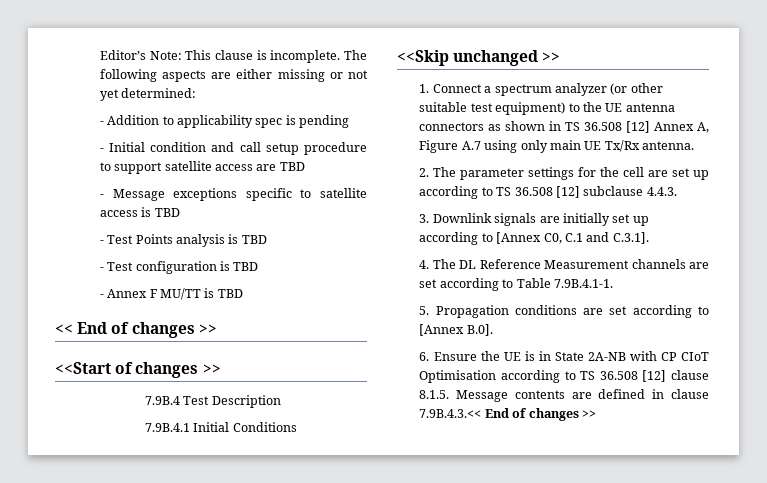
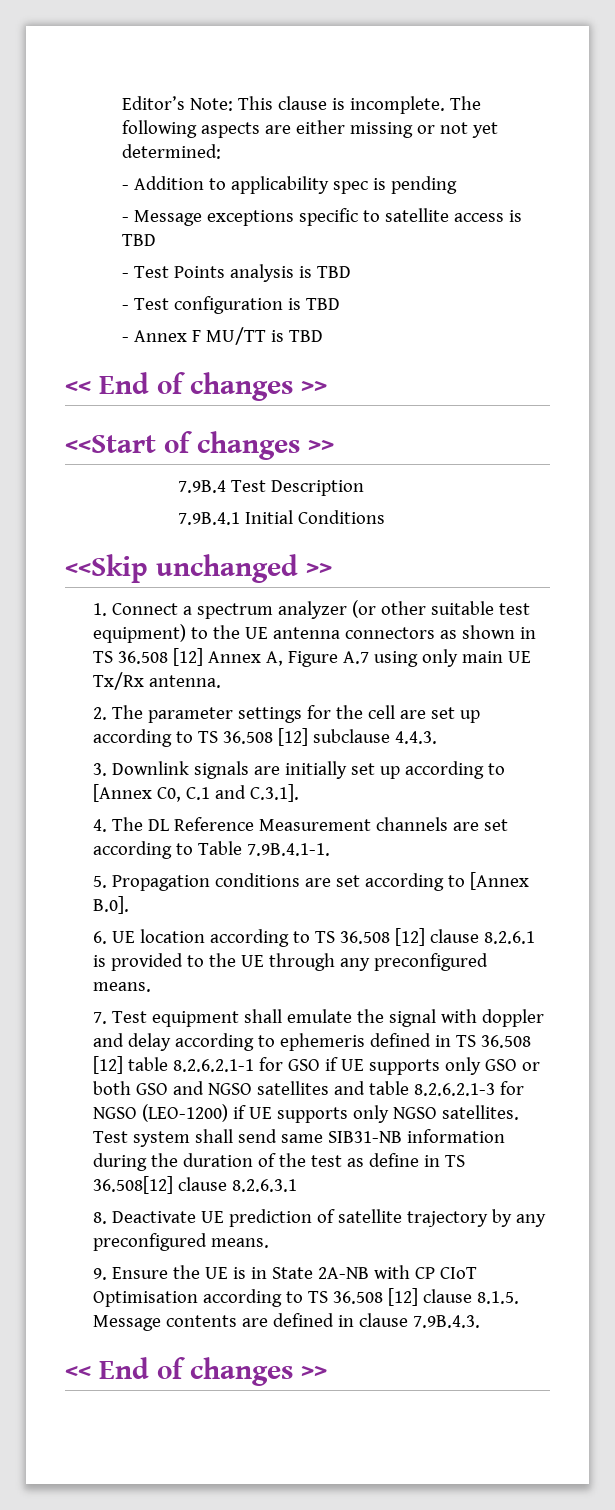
[99,142,367,155] [99,161,305,174] // - Initial condition and call setup procedure to support satellite access are TBD -> (457, 185) none
(430, 356) none -> [112,928,536,947] [93,953,489,971] [93,982,152,992] [93,1009,545,1027] [93,1033,532,1051] [93,1056,541,1075] [93,1081,525,1096] [93,1104,520,1123] [93,1129,506,1147] [93,1153,466,1171] [93,1176,298,1194] [93,1209,547,1227] [93,1233,270,1251] [93,1268,108,1280] UE location according to TS 36.508 [12] clause 8.2.6.1 is provided to the UE through any preconfigured means. // 7. Test equipment shall emulate the signal with doppler and delay according to ephemeris defined in TS 36.508 [12] table 8.2.6.2.1-1 for GSO if UE supports only GSO or both GSO and NGSO satellites and table 8.2.6.2.1-3 for NGSO (LEO-1200) if UE supports only NGSO satellites. Test system shall send same SIB31-NB information during the duration of the test as define in TS 36.508[12] clause 8.2.6.3.1 // 8. Deactivate UE prediction of satellite trajectory by any preconfigured means. // 9.
[419,409,482,418] 7.9B.4.3.<< -> [413,1315,481,1328] [65,1366,91,1379] 7.9B.4.3. // <<

